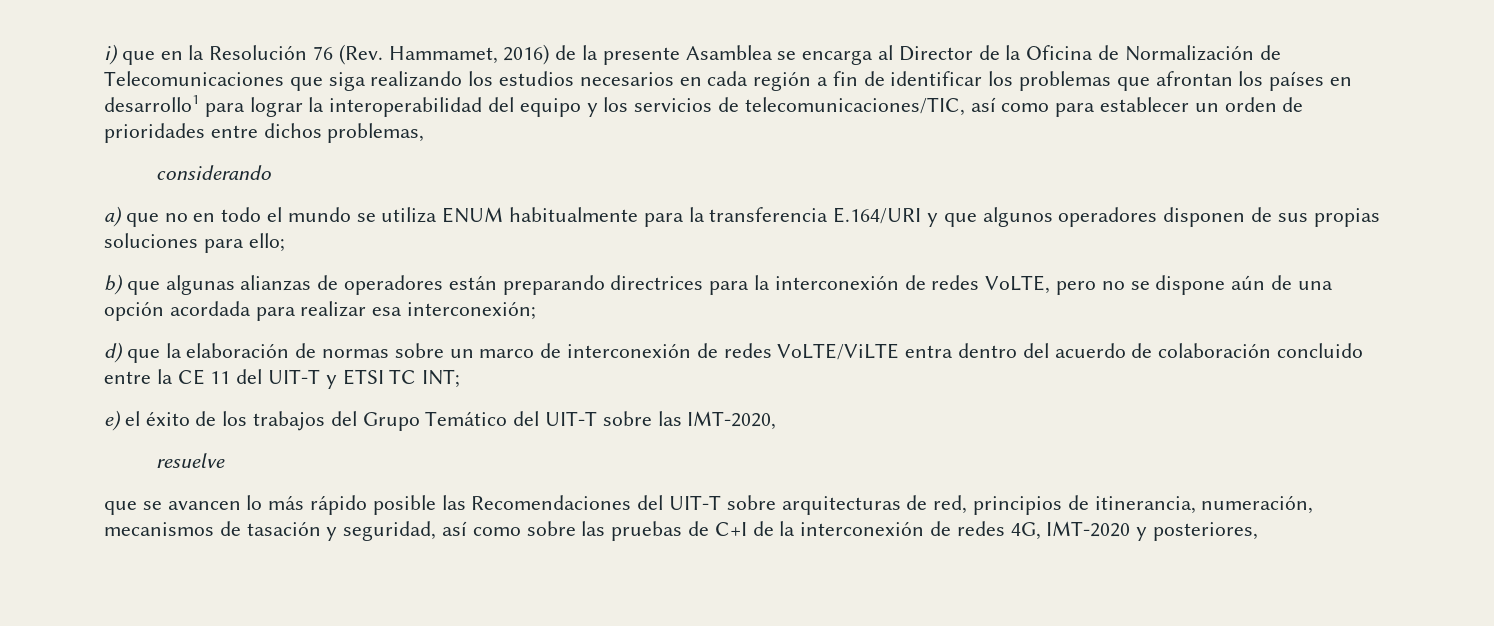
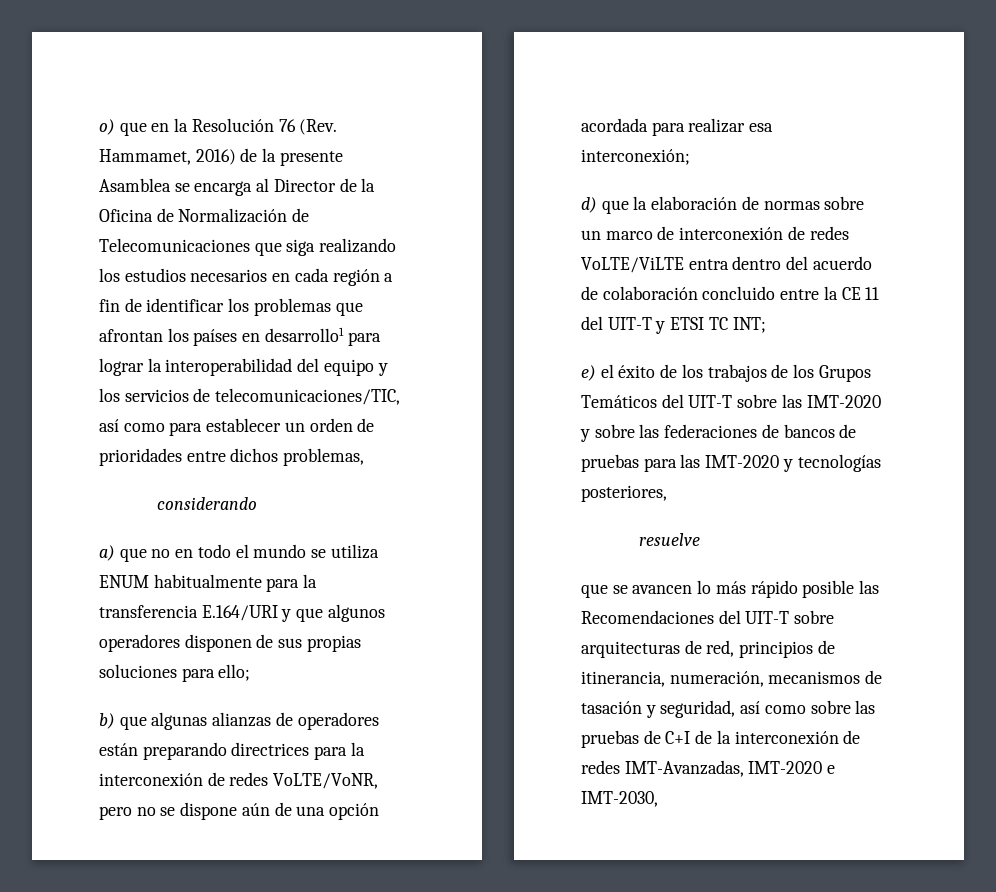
[104,44,118,65] i) -> [99,119,115,135] o)
[985,275,1051,294] VoLTE, -> [273,773,379,789] VoLTE/VoNR,
[330,411,777,431] del Grupo Temático del UIT-T sobre las IMT-2020, -> [771,364,871,382] [581,394,881,408] [580,424,857,442] [581,454,881,472] [581,485,667,502] de los Grupos Temáticos del UIT-T sobre las IMT-2020 y sobre las federaciones de bancos de pruebas para las IMT-2020 y tecnologías posteriores,
[1010,521,1259,541] 4G, IMT-2020 y posteriores, -> [624,760,836,777] [581,791,658,807] IMT-Avanzadas, IMT-2020 e IMT-2030,

